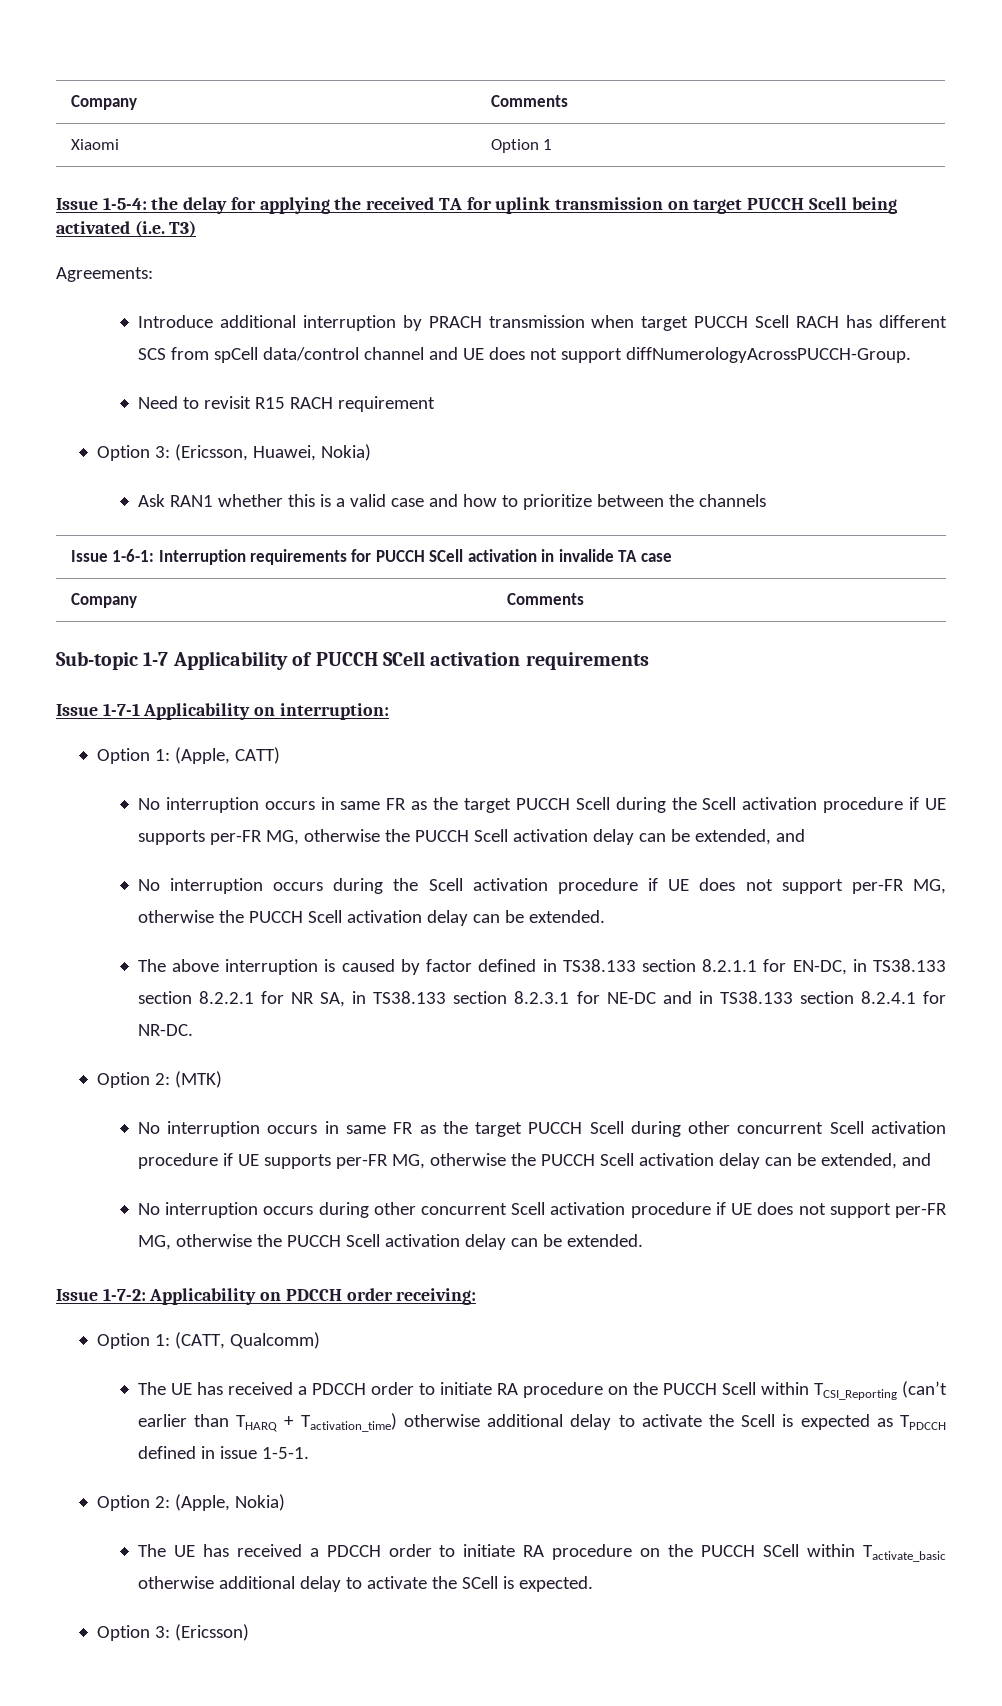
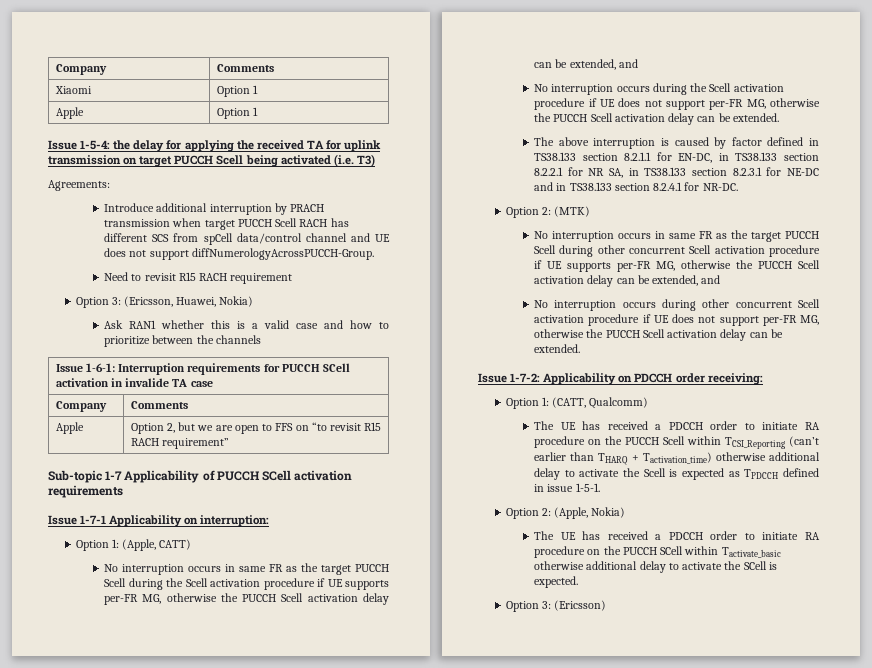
(553, 144) none -> [55,107,84,119] [216,107,258,119] // Apple | Option 1
(584, 599) none -> [55,422,84,434] [130,422,382,434] [130,438,229,449] // Apple | Option 2, but we are open to FFS on “to revisit R15 RACH requirement”

